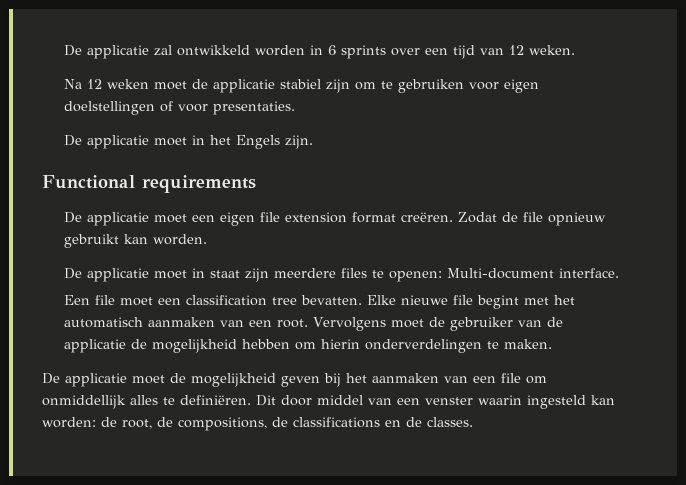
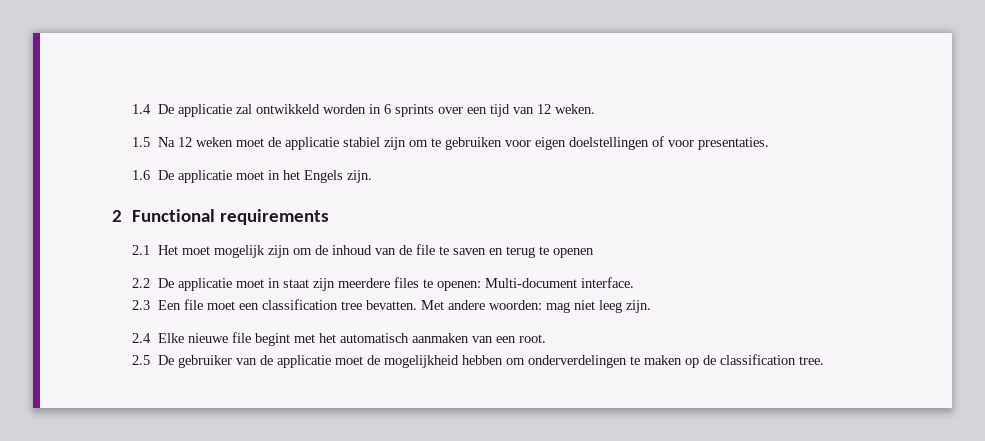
(63, 50) none -> [132,104,152,114] 1.4
(575, 50) none -> [132,137,151,147] 1.5
(295, 108) none -> [132,170,151,180] 1.6
(313, 142) none -> [112,210,122,222] 2
[63,212,606,226] [63,234,207,248] De applicatie moet een eigen file extension format creëren. Zodat de file opnieuw gebruikt kan worden. // -> [132,244,594,258] [132,278,151,288] 2.1 Het moet mogelijk zijn om de inhoud van de file te saven en terug te openen // 2.2
(619, 273) none -> [132,300,151,310] 2.3
(362, 300) none -> [420,300,651,313] [132,333,152,343] Met andere woorden: mag niet leeg zijn. // 2.4
[312,317,445,331] Vervolgens moet de -> [132,355,174,365] // 2.5 De
(126, 346) none -> [334,356,363,365] moet
[320,339,360,349] hierin -> (525, 361) none
[503,339,552,349] [42,373,547,387] [42,395,615,409] [42,417,473,431] maken. // De applicatie moet de mogelijkheid geven bij het aanmaken van een file om onmiddellijk alles te definiëren. Dit door middel van een venster waarin ingesteld kan worden: de root, de compositions, de classifications en de classes. -> [643,354,824,368] maken op de classification tree.

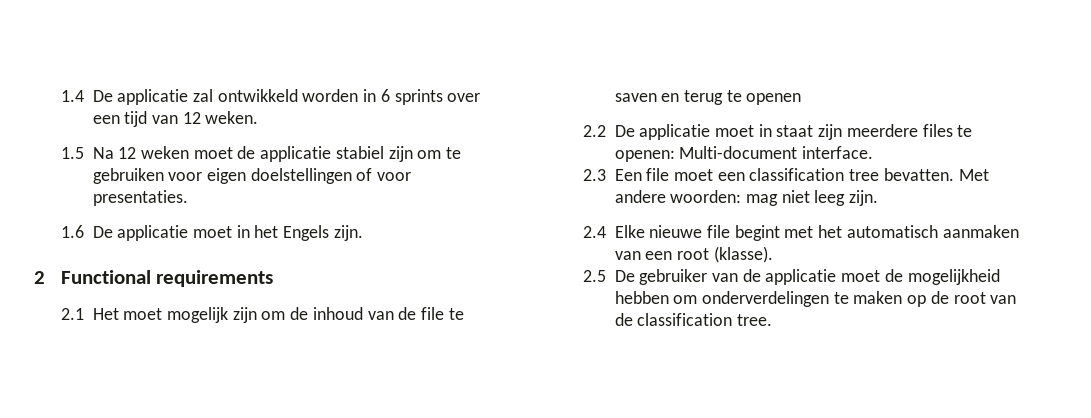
[518,334,546,343] root. -> [676,246,773,263] root (klasse).
(716, 360) none -> [953,292,1017,304] [614,313,633,326] root van de

